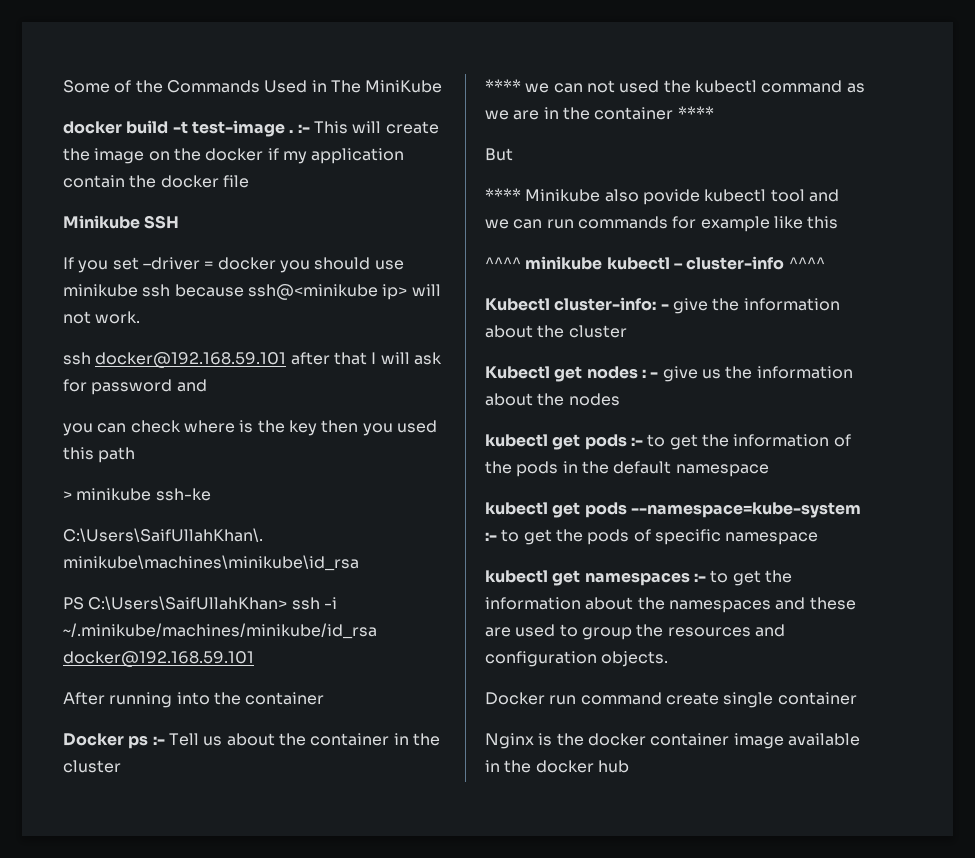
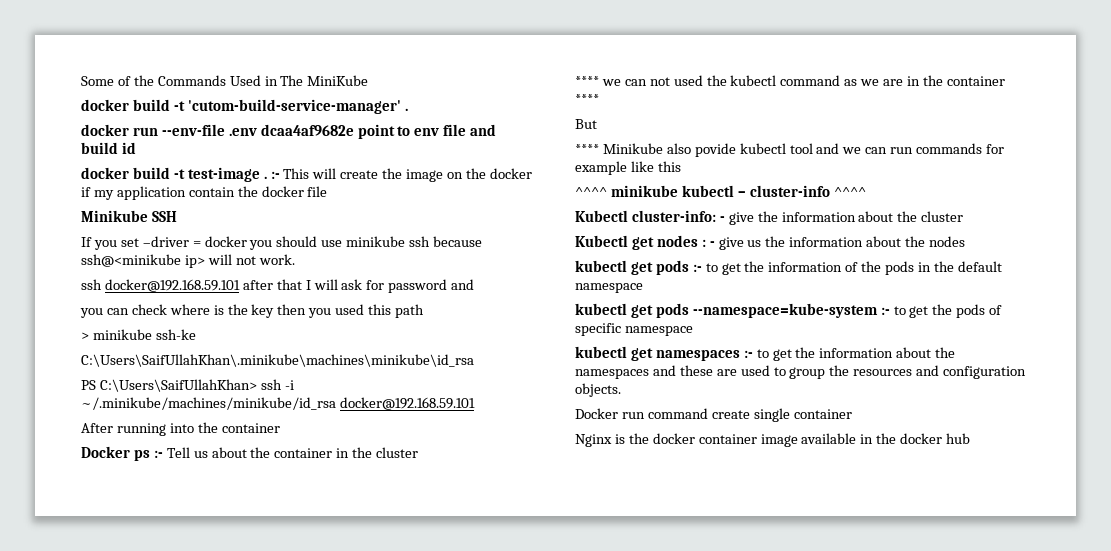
(443, 86) none -> [81,99,408,114] [81,124,497,139] [81,142,136,154] // docker build -t 'cutom-build-service-manager' . // docker run --env-file .env dcaa4af9682e point to env file and build id

